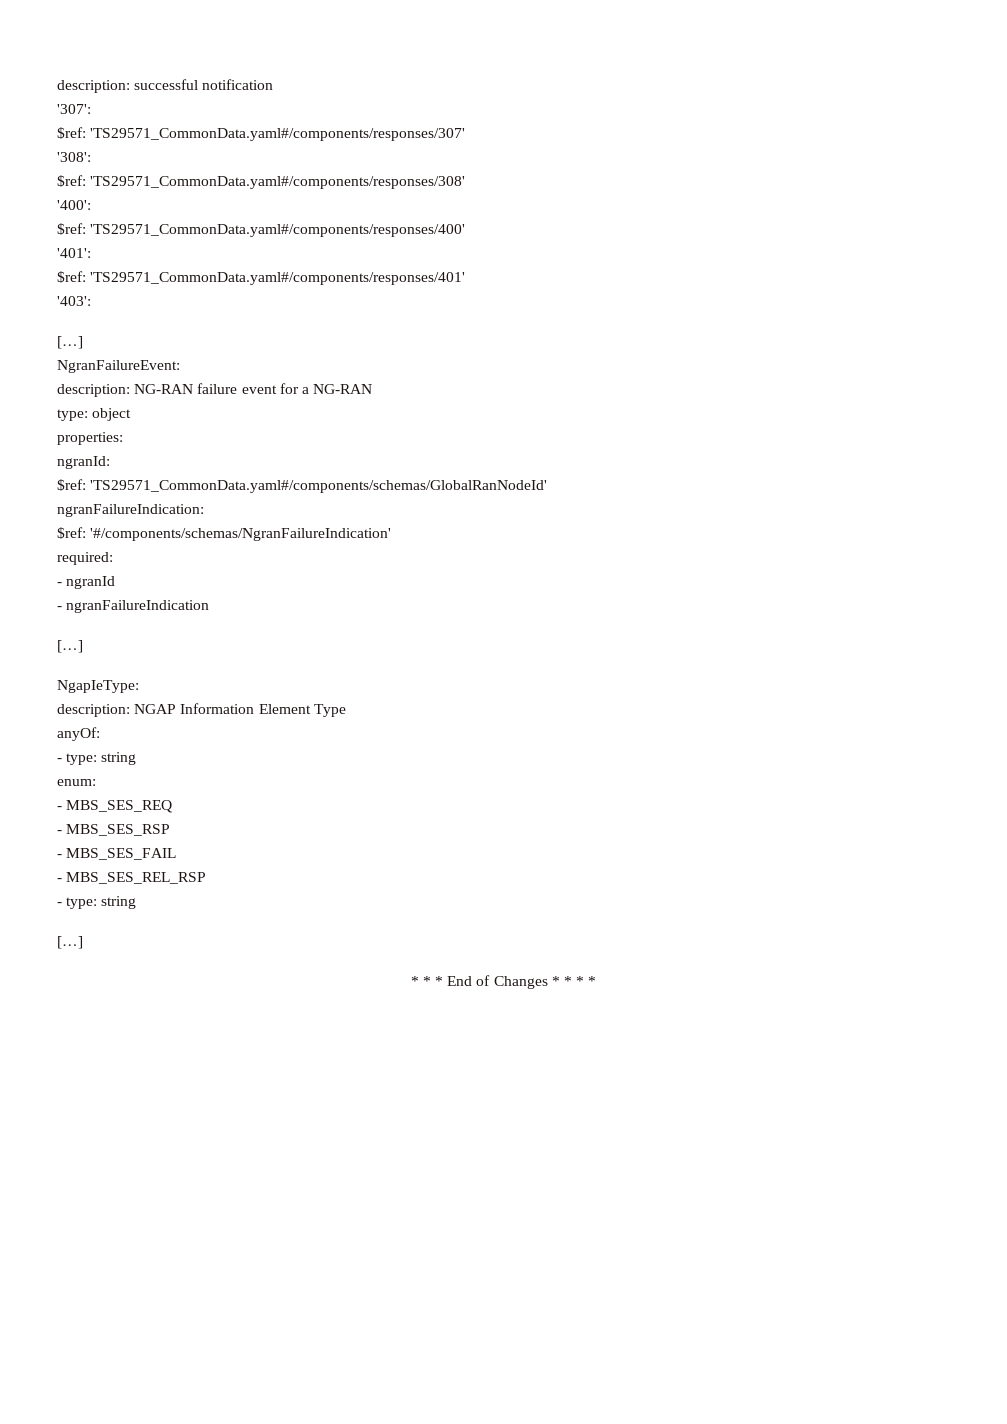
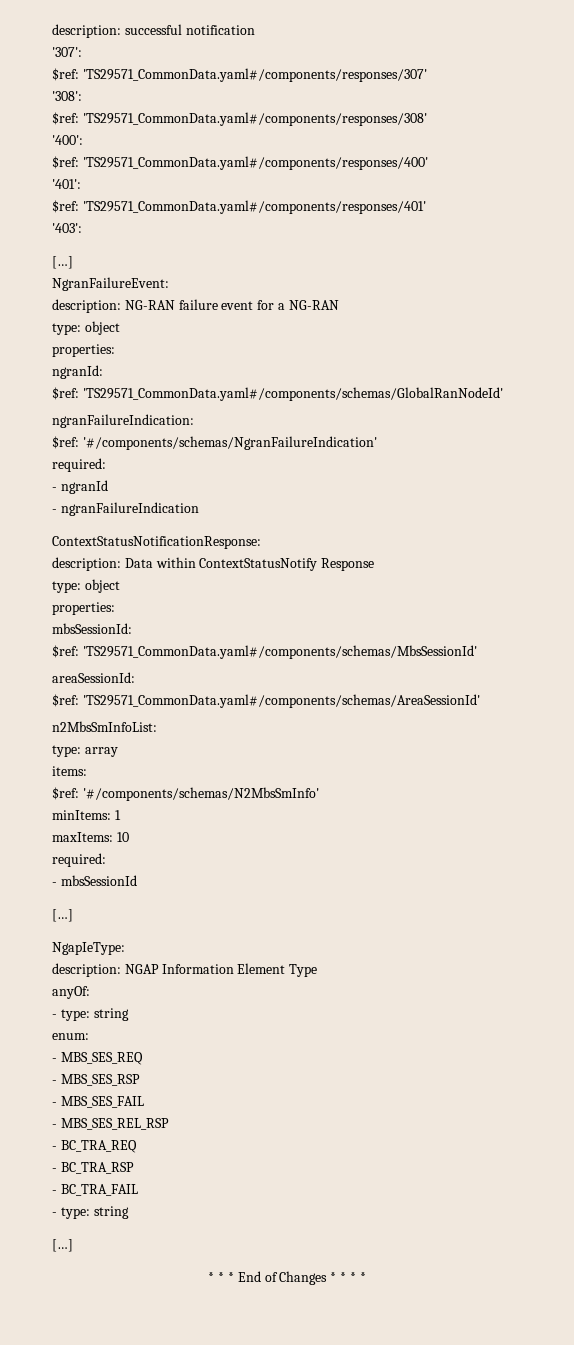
(210, 606) none -> [52,536,261,549] [52,557,375,571] [52,579,120,593] [52,602,115,615] [52,623,132,634] [52,645,477,659] [52,672,135,683] [52,694,480,708] [52,721,157,732] [52,745,118,757] [52,766,87,776] [52,787,319,801] [52,810,121,820] [52,832,129,842] [52,853,106,867] [52,875,137,886] // ContextStatusNotificationResponse: // description: Data within ContextStatusNotify Response // type: object // properties: // mbsSessionId: // $ref: 'TS29571_CommonData.yaml#/components/schemas/MbsSessionId' // areaSessionId: // $ref: 'TS29571_CommonData.yaml#/components/schemas/AreaSessionId' // n2MbsSmInfoList: // type: array // items: // $ref: '#/components/schemas/N2MbsSmInfo' // minItems: 1 // maxItems: 10 // required: // - mbsSessionId
(207, 878) none -> [52,1140,137,1153] [52,1162,134,1174] [52,1184,138,1196] // - BC_TRA_REQ // - BC_TRA_RSP // - BC_TRA_FAIL

